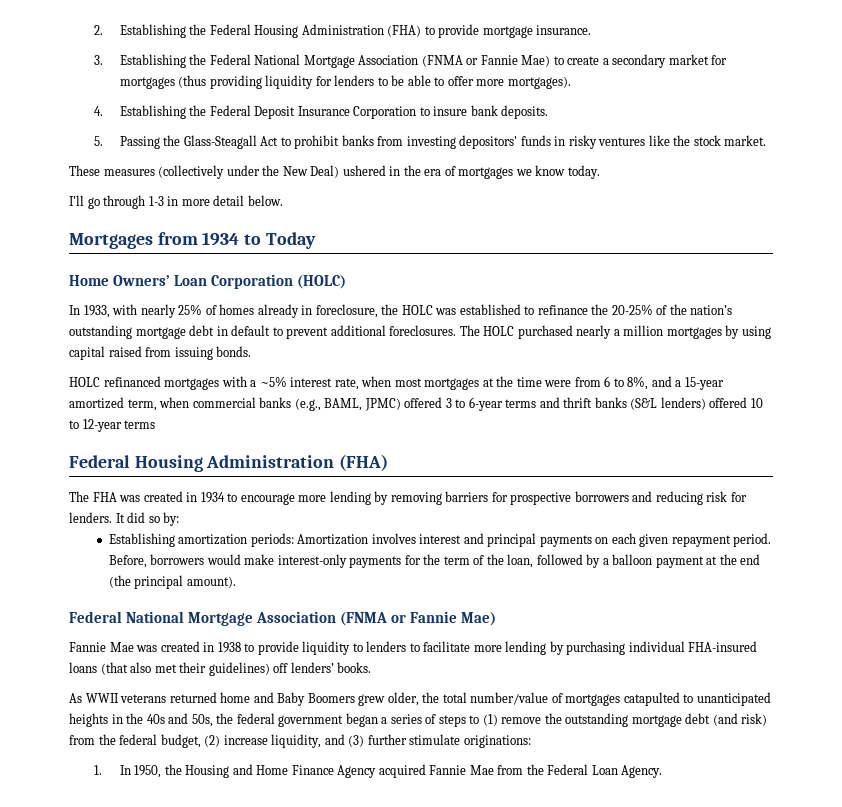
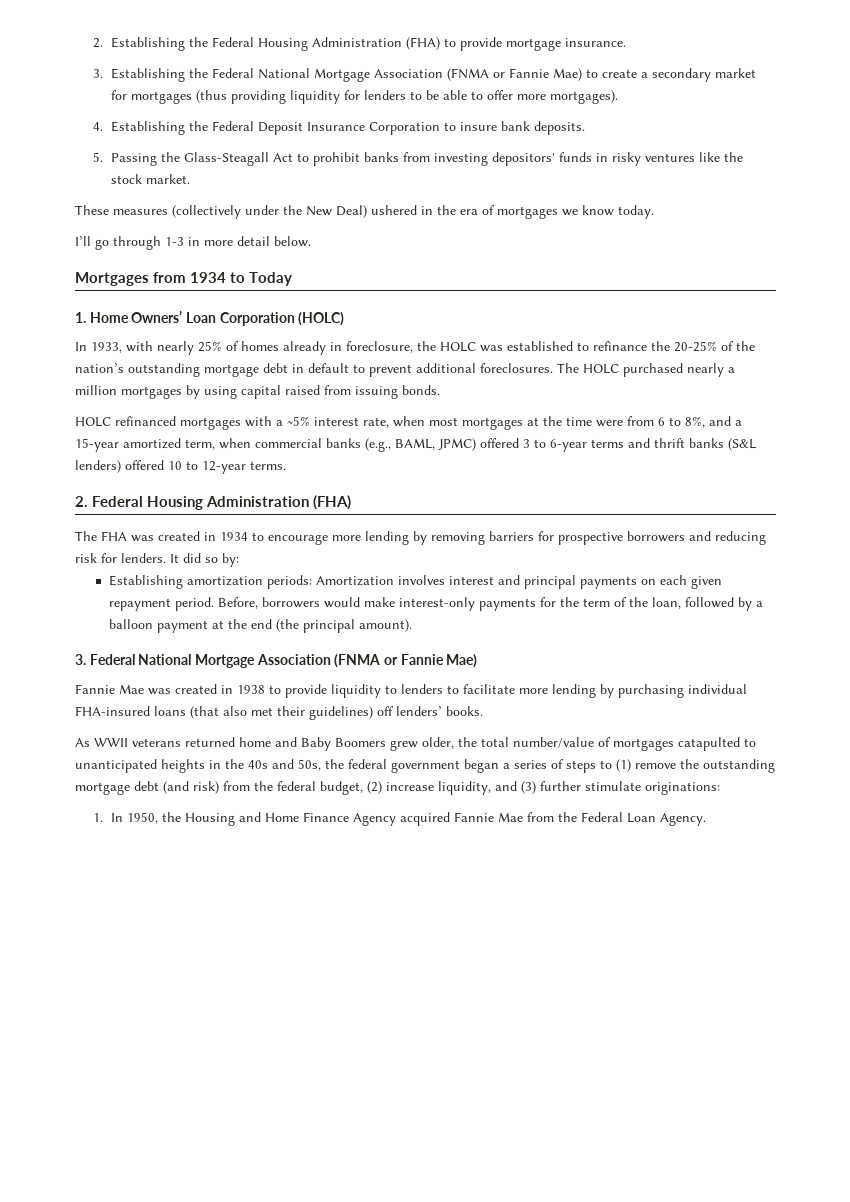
(316, 240) none -> [75,312,86,323] 1.
[124,420,156,429] terms // -> [250,461,286,470] [75,496,88,507] terms. // 2.
(236, 582) none -> [75,654,86,665] 3.

